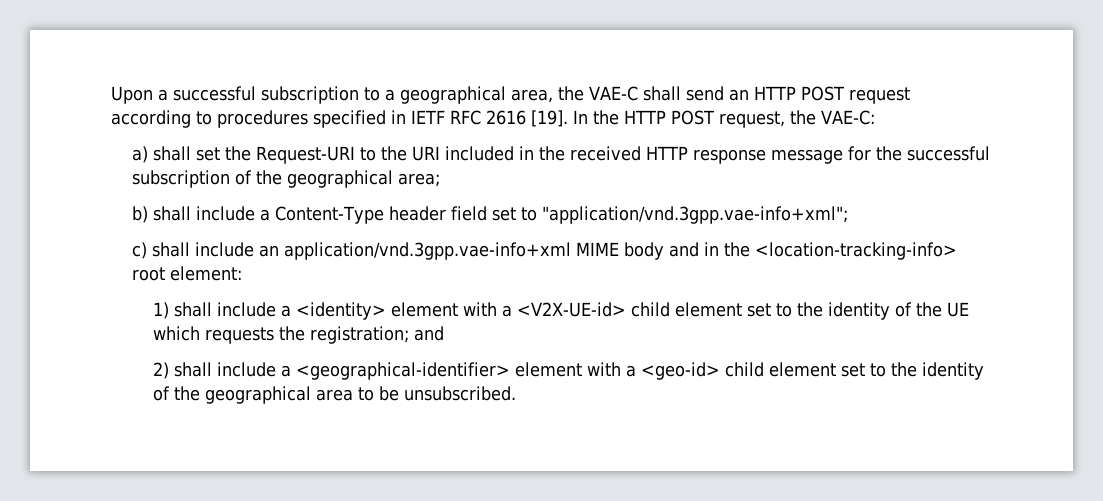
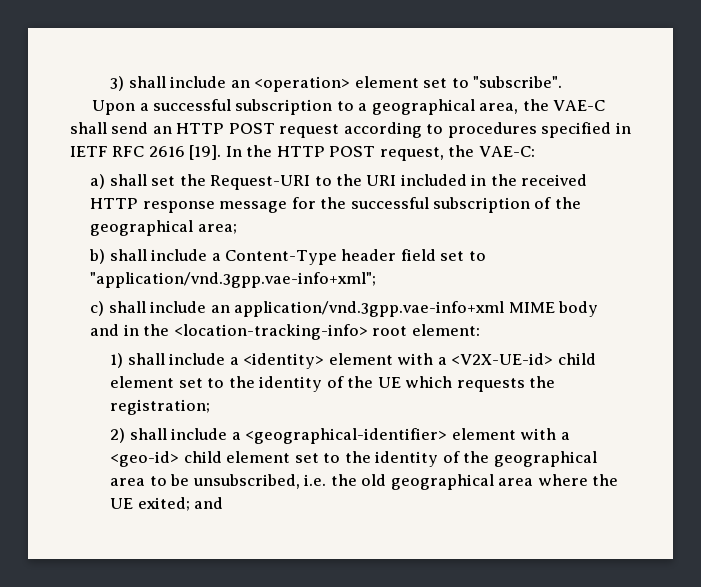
(111, 95) none -> [110,76,563,92] 3) shall include an <operation> element set to "subscribe". //
[413,326,444,341] and -> (211, 407) none
[403,386,516,401] unsubscribed. -> [192,474,618,490] [110,497,224,511] unsubscribed, i.e. the old geographical area where the UE exited; and

